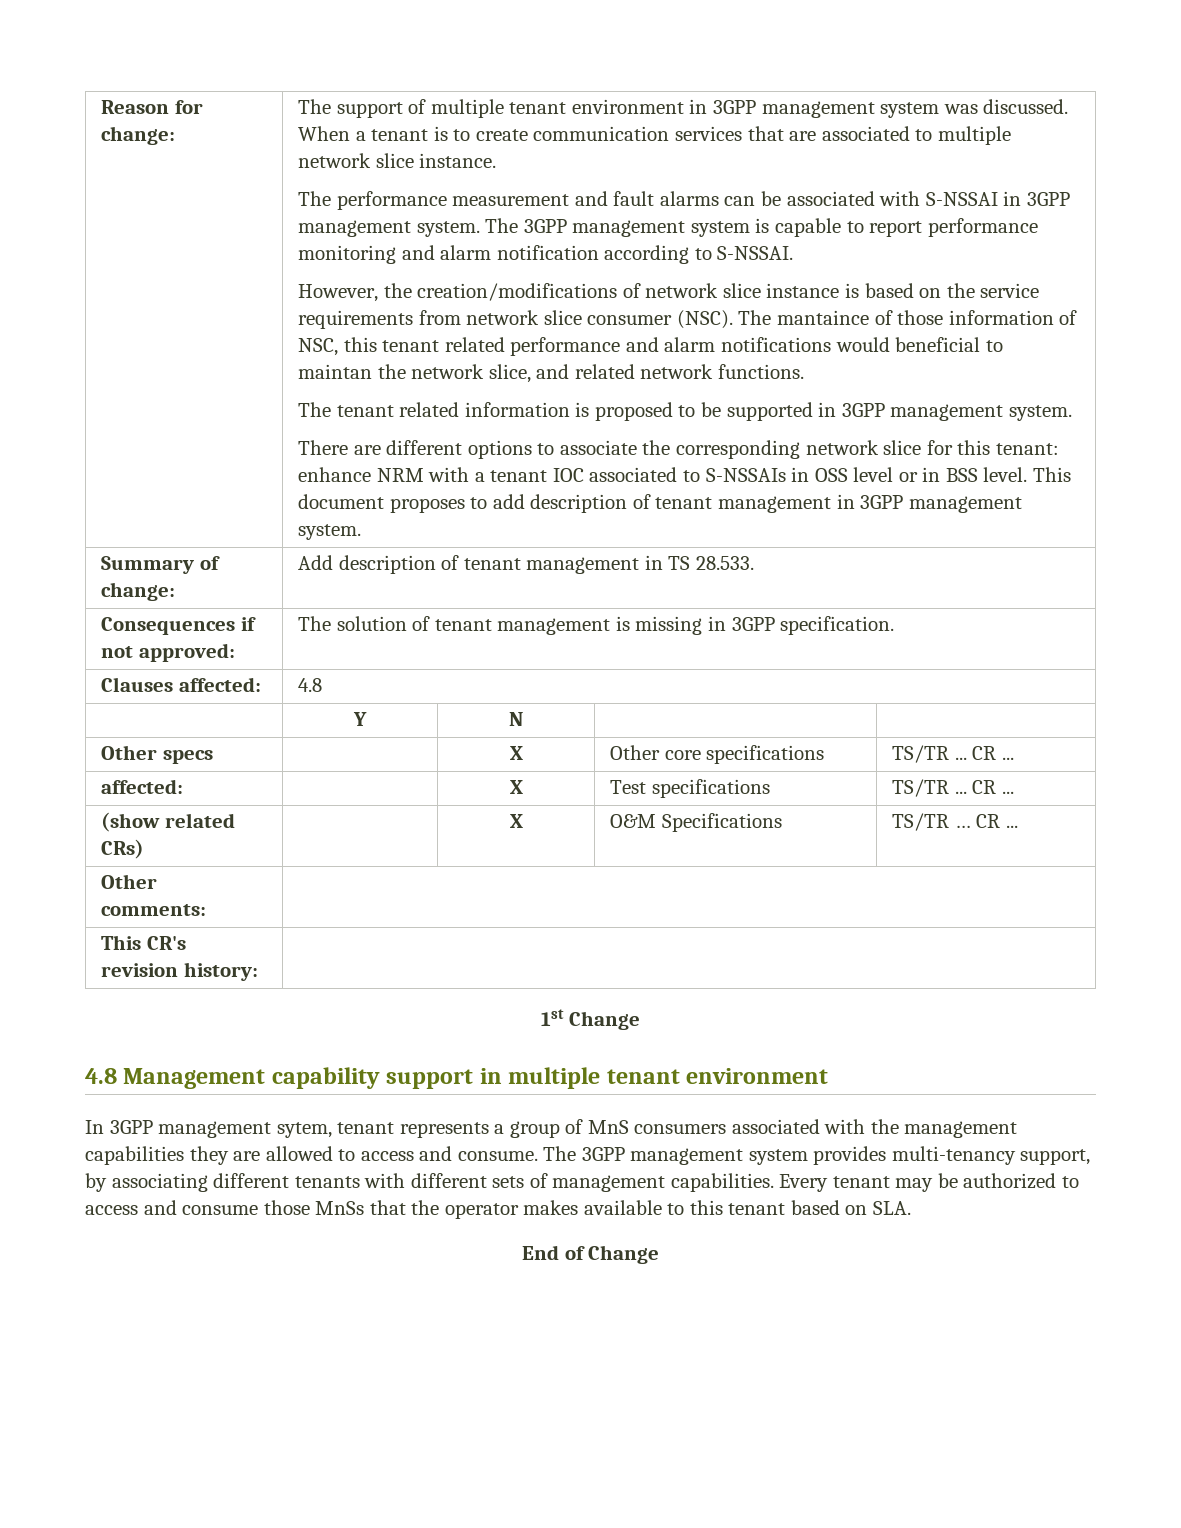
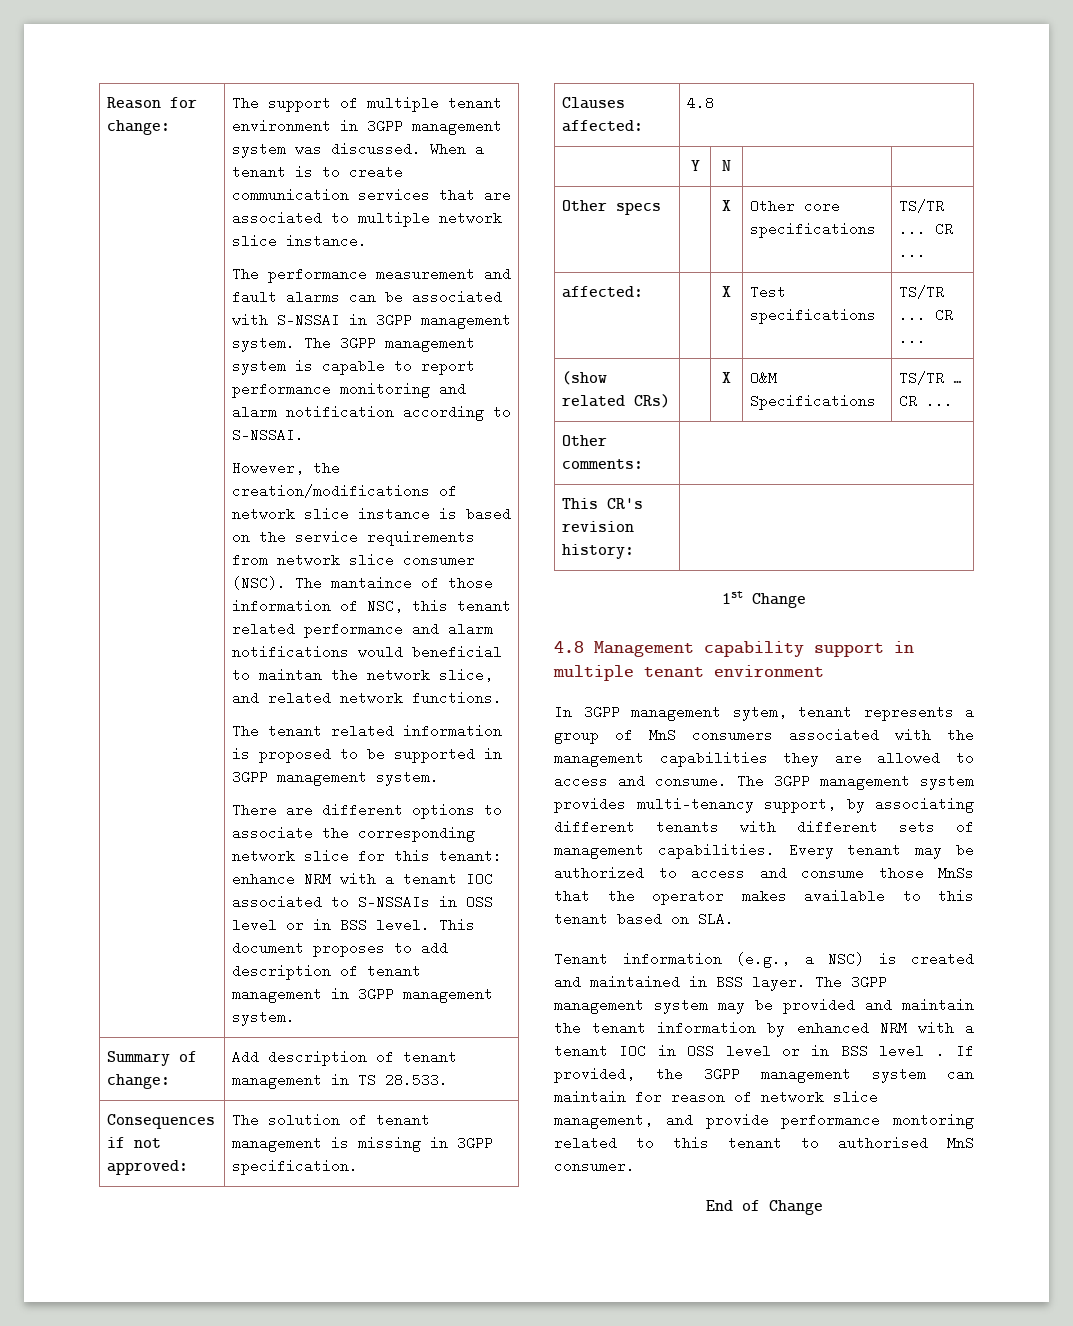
(912, 1208) none -> [554,952,974,968] [554,975,887,991] [554,998,974,1014] [554,1021,974,1037] [554,1044,974,1058] [554,1067,974,1083] [554,1090,878,1104] [554,1113,974,1129] [554,1136,974,1150] [554,1159,635,1173] // Tenant information (e.g., a NSC) is created and maintained in BSS layer. The 3GPP management system may be provided and maintain the tenant information by enhanced NRM with a tenant IOC in OSS level or in BSS level . If provided, the 3GPP management system can maintain for reason of network slice management, and provide performance montoring related to this tenant to authorised MnS consumer.

